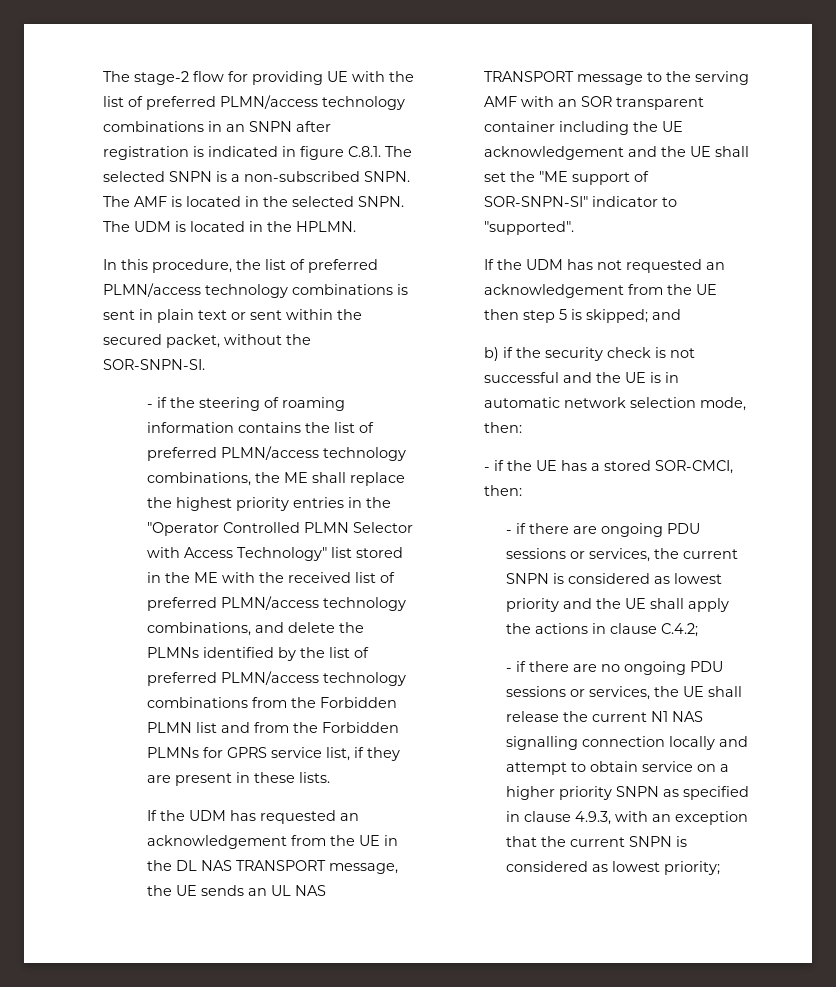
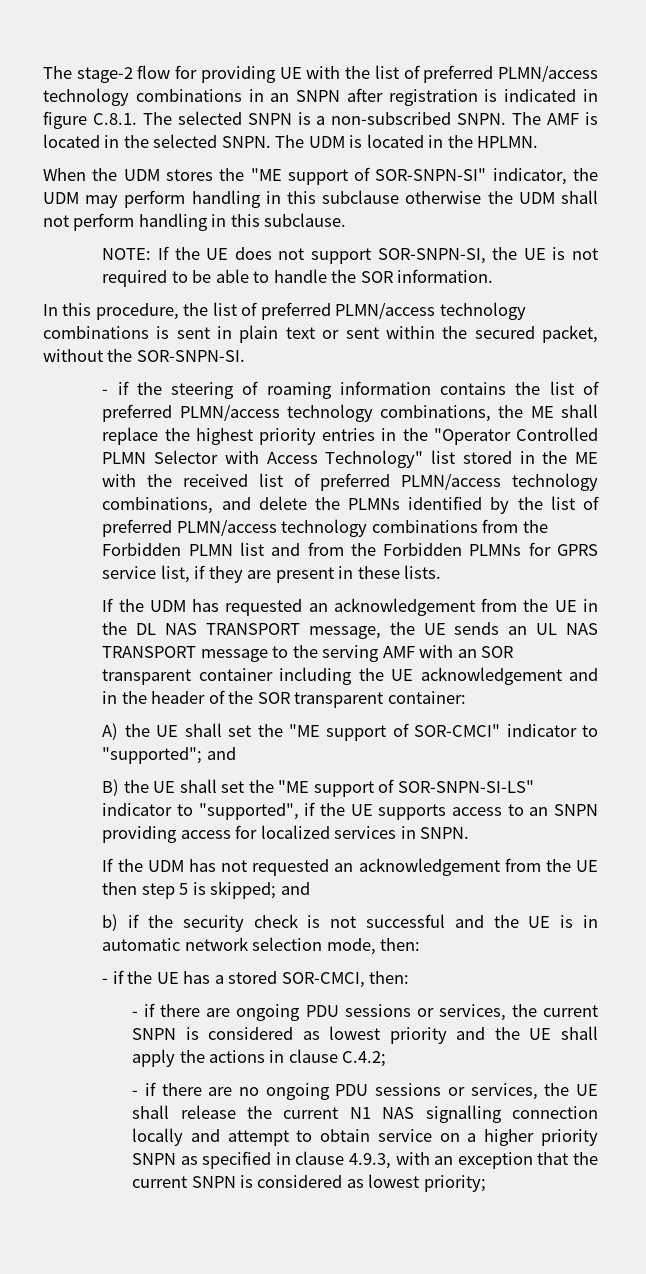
(356, 226) none -> [43,167,598,185] [43,190,598,208] [43,213,347,231] [102,246,598,264] [102,269,494,287] // When the UDM stores the "ME support of SOR-SNPN-SI" indicator, the UDM may perform handling in this subclause otherwise the UDM shall not perform handling in this subclause. // NOTE: If the UE does not support SOR-SNPN-SI, the UE is not required to be able to handle the SOR information.
[661,146,750,157] [484,171,650,185] [484,196,678,207] [484,221,575,235] the UE shall set the "ME support of SOR-SNPN-SI" indicator to "supported". -> [102,690,466,708] [102,723,598,741] [102,747,236,764] [102,779,534,797] [102,802,598,820] [102,825,470,843] in the header of the SOR transparent container: // A) the UE shall set the "ME support of SOR-CMCI" indicator to "supported"; and // B) the UE shall set the "ME support of SOR-SNPN-SI-LS" indicator to "supported", if the UE supports access to an SNPN providing access for localized services in SNPN.

